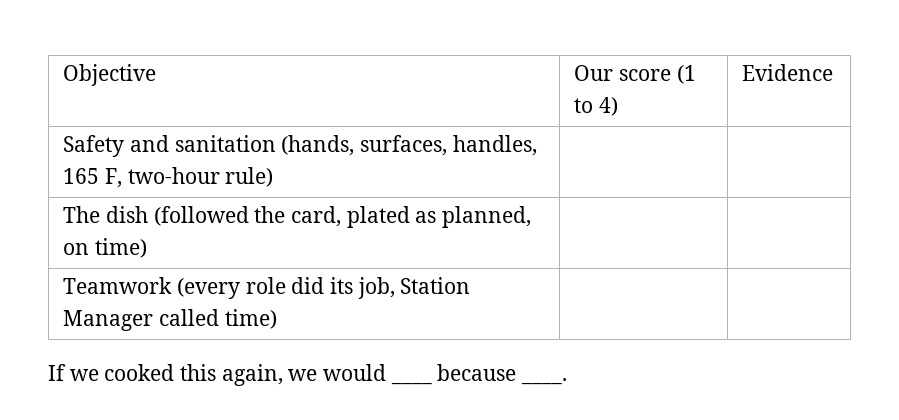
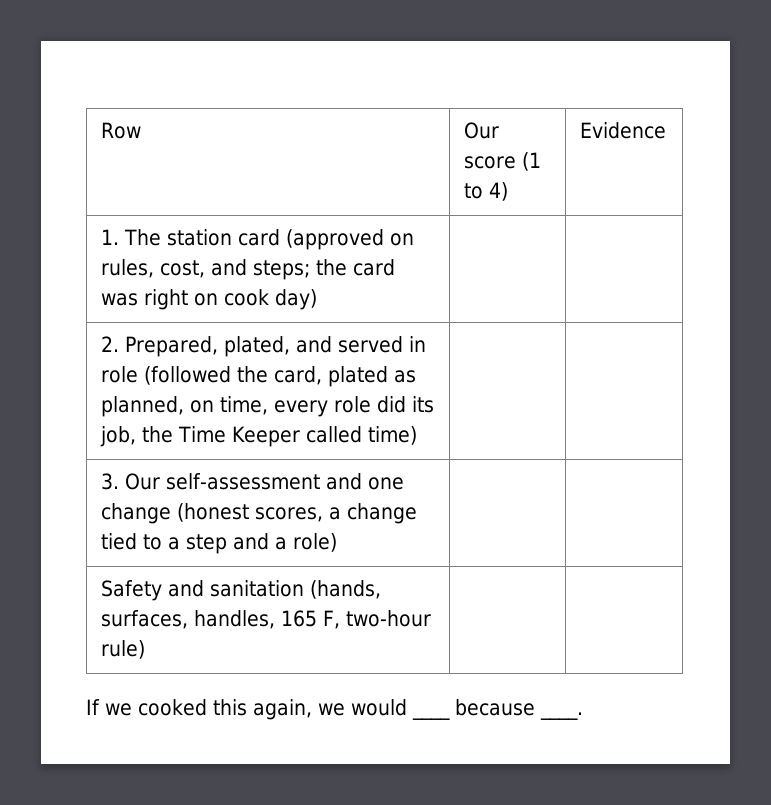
[63,64,157,86] Objective -> [100,122,141,139] Row
(834, 72) none -> [100,229,414,250] [100,259,395,280] [100,289,317,310] [100,336,426,357] [100,366,416,387] [100,396,434,417] [99,426,417,447] [100,473,404,490] [100,503,417,524] [100,533,337,554] // 1. The station card (approved on rules, cost, and steps; the card was right on cook day) | | // 2. Prepared, plated, and served in role (followed the card, plated as planned, on time, every role did its job, the Time Keeper called time) | | // 3. Our self-assessment and one change (honest scores, a change tied to a step and a role) | |
[63,206,532,228] [63,238,147,258] [63,277,471,299] [63,309,277,331] // The dish (followed the card, plated as planned, on time) | | // Teamwork (every role did its job, Station Manager called time) | | -> (145, 649) none

